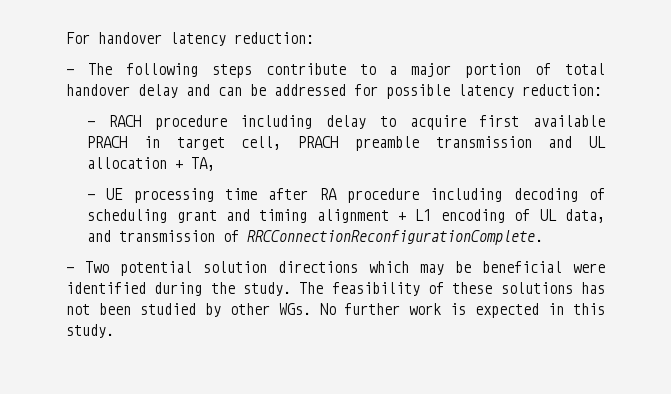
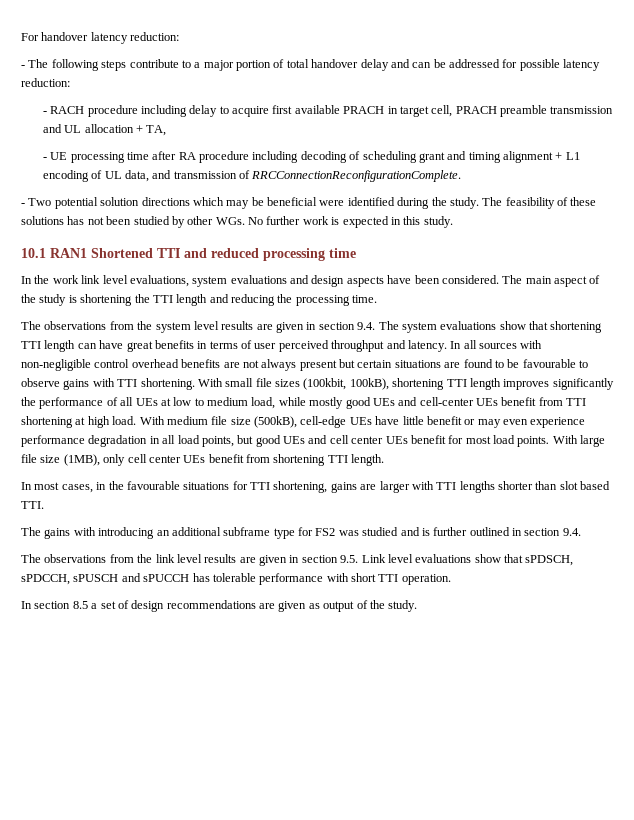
(114, 331) none -> [21,248,356,261] [21,275,601,287] [21,294,378,306] [21,321,603,333] [21,340,543,352] [21,359,588,371] [21,378,614,390] [21,397,587,409] [21,416,586,428] [21,435,606,447] [21,454,385,466] [21,481,611,493] [21,501,44,509] [21,527,581,539] [21,554,574,566] [21,573,451,585] [21,600,418,612] // 10.1 RAN1 Shortened TTI and reduced processing time // In the work link level evaluations, system evaluations and design aspects have been considered. The main aspect of the study is shortening the TTI length and reducing the processing time. // The observations from the system level results are given in section 9.4. The system evaluations show that shortening TTI length can have great benefits in terms of user perceived throughput and latency. In all sources with non-negligible control overhead benefits are not always present but certain situations are found to be favourable to observe gains with TTI shortening. With small file sizes (100kbit, 100kB), shortening TTI length improves significantly the performance of all UEs at low to medium load, while mostly good UEs and cell-center UEs benefit from TTI shortening at high load. With medium file size (500kB), cell-edge UEs have little benefit or may even experience performance degradation in all load points, but good UEs and cell center UEs benefit for most load points. With large file size (1MB), only cell center UEs benefit from shortening TTI length. // In most cases, in the favourable situations for TTI shortening, gains are larger with TTI lengths shorter than slot based TTI. // The gains with introducing an additional subframe type for FS2 was studied and is further outlined in section 9.4. // The observations from the link level results are given in section 9.5. Link level evaluations show that sPDSCH, sPDCCH, sPUSCH and sPUCCH has tolerable performance with short TTI operation. // In section 8.5 a set of design recommendations are given as output of the study.

